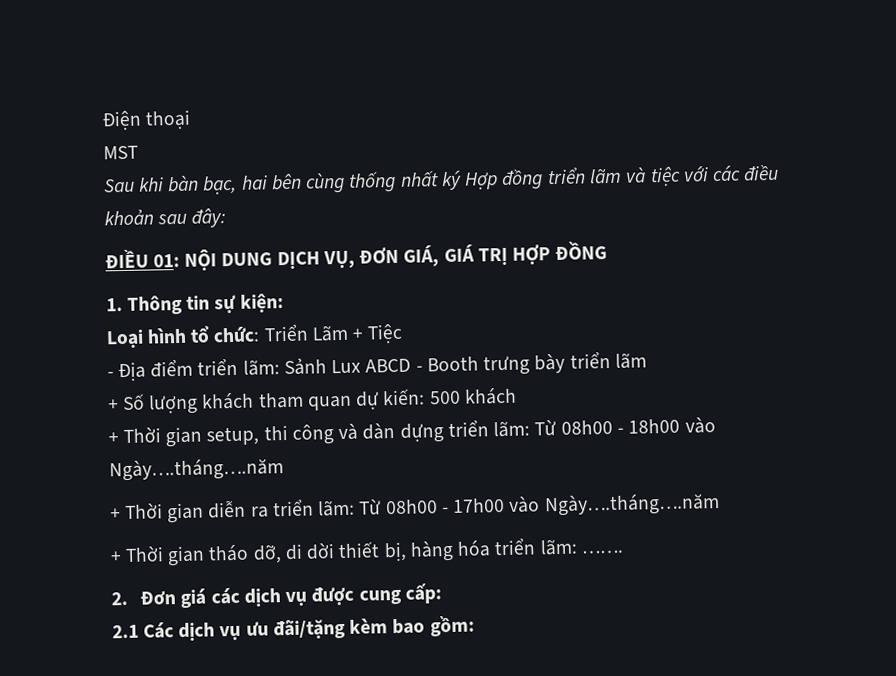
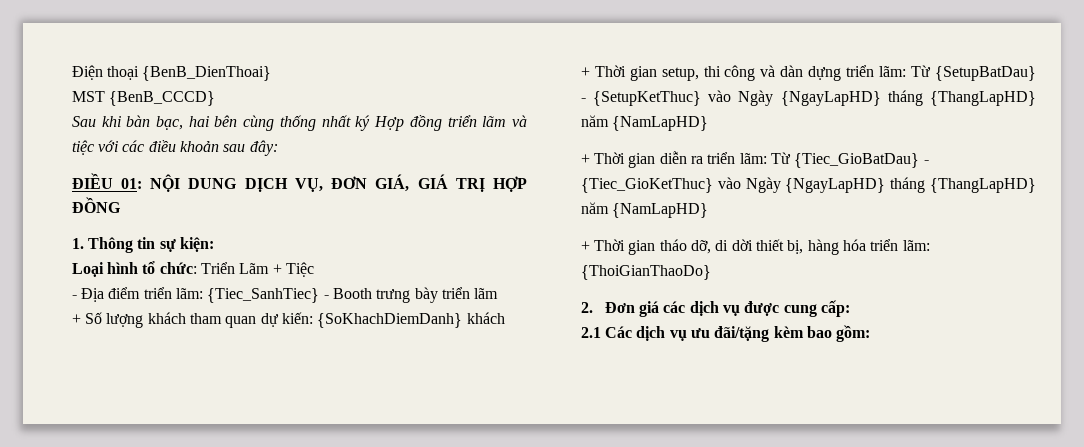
(191, 119) none -> [142,66,272,81] {BenB_DienThoai}
(138, 152) none -> [109,91,216,106] {BenB_CCCD}
[283,358,412,376] Sảnh Lux ABCD -> [207,288,320,303] {Tiec_SanhTiec}
[428,390,461,405] 500 -> [317,313,463,328] {SoKhachDiemDanh}
[560,417,716,435] [108,458,284,482] 08h00 - 18h00 vào Ngày….tháng….năm -> [935,66,1036,81] [580,90,1036,106] [580,115,709,131] {SetupBatDau} - {SetupKetThuc} vào Ngày {NgayLapHD} tháng {ThangLapHD} năm {NamLapHD}
[384,493,720,517] 08h00 - 17h00 vào Ngày….tháng….năm -> [794,153,929,168] [580,177,1036,193] [580,202,709,218] {Tiec_GioBatDau} - {Tiec_GioKetThuc} vào Ngày {NgayLapHD} tháng {ThangLapHD} năm {NamLapHD}
[580,549,624,554] ……. -> [580,265,711,280] {ThoiGianThaoDo}

